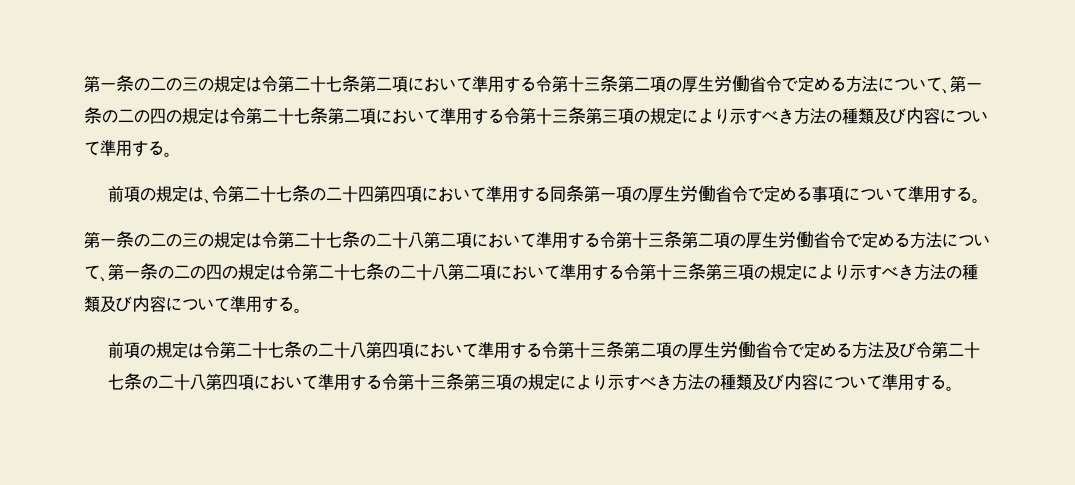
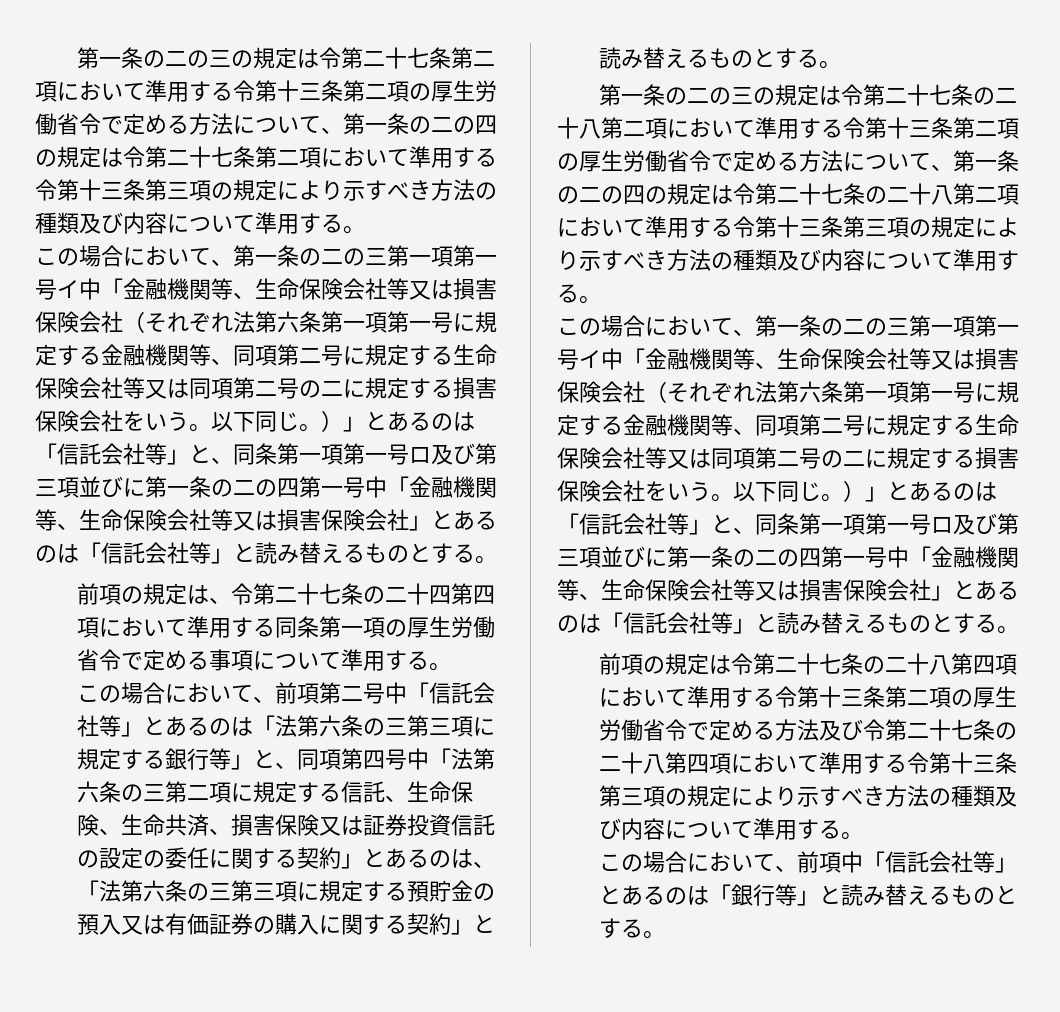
(172, 154) none -> [35,245,497,267] [35,278,497,300] [35,311,497,333] [35,344,497,366] [35,377,497,399] [35,410,475,432] [35,443,497,465] [35,476,497,498] [35,509,497,531] [35,542,497,564] // この場合において、第一条の二の三第一項第一号イ中「金融機関等、生命保険会社等又は損害保険会社（それぞれ法第六条第一項第一号に規定する金融機関等、同項第二号に規定する生命保険会社等又は同項第二号の二に規定する損害保険会社をいう。以下同じ。）」とあるのは「信託会社等」と、同条第一項第一号ロ及び第三項並びに第一条の二の四第一号中「金融機関等、生命保険会社等又は損害保険会社」とあるのは「信託会社等」と読み替えるものとする。
(980, 200) none -> [76,682,495,704] [76,715,495,737] [76,748,495,770] [76,781,473,803] [76,814,495,836] [76,847,495,869] [76,880,495,902] [76,913,495,935] [598,47,841,69] // この場合において、前項第二号中「信託会社等」とあるのは「法第六条の三第三項に規定する銀行等」と、同項第四号中「法第六条の三第二項に規定する信託、生命保険、生命共済、損害保険又は証券投資信託の設定の委任に関する契約」とあるのは、「法第六条の三第三項に規定する預貯金の預入又は有価証券の購入に関する契約」と読み替えるものとする。
(302, 310) none -> [557,315,1019,337] [557,348,1019,370] [557,381,1019,403] [557,414,1019,436] [557,447,1019,469] [557,480,997,502] [557,513,1019,535] [557,546,1019,568] [557,579,1019,601] [557,612,1019,634] // この場合において、第一条の二の三第一項第一号イ中「金融機関等、生命保険会社等又は損害保険会社（それぞれ法第六条第一項第一号に規定する金融機関等、同項第二号に規定する生命保険会社等又は同項第二号の二に規定する損害保険会社をいう。以下同じ。）」とあるのは「信託会社等」と、同条第一項第一号ロ及び第三項並びに第一条の二の四第一号中「金融機関等、生命保険会社等又は損害保険会社」とあるのは「信託会社等」と読み替えるものとする。
(954, 388) none -> [598,851,1017,873] [598,884,1017,906] [598,918,665,939] // この場合において、前項中「信託会社等」とあるのは「銀行等」と読み替えるものとする。

